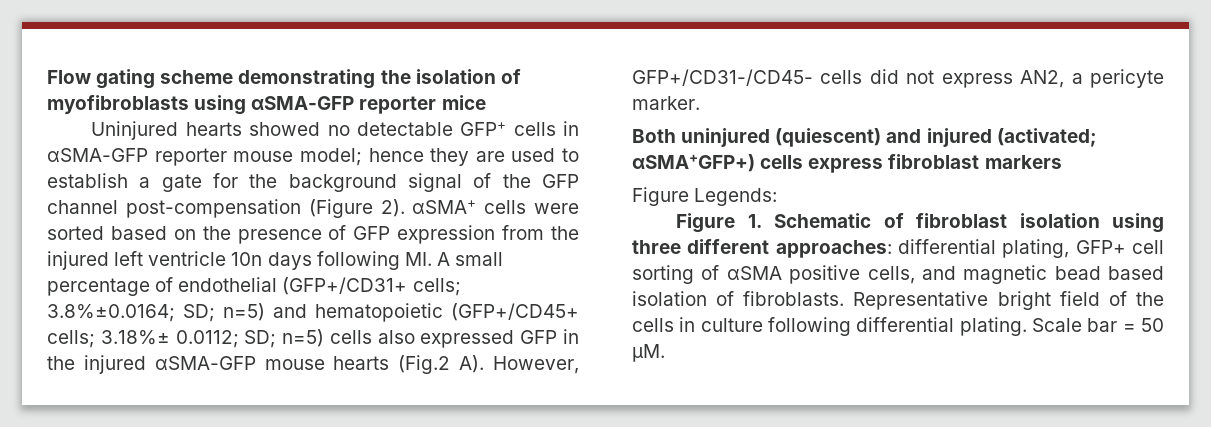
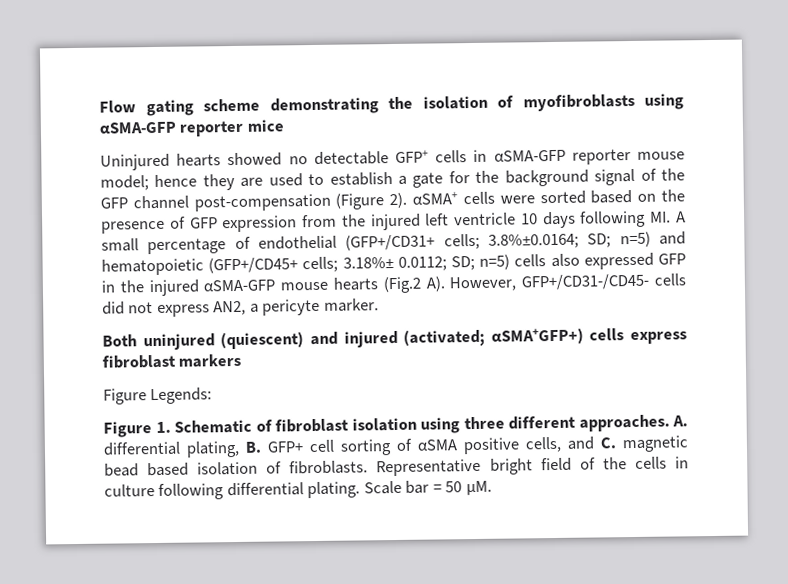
[231,252,263,266] 10n -> [520,213,538,225] 10
[775,240,892,258] approaches: -> [578,414,688,432] approaches. A.
(1070, 248) none -> [245,441,262,453] B.
(956, 273) none -> [600,437,616,449] C.

